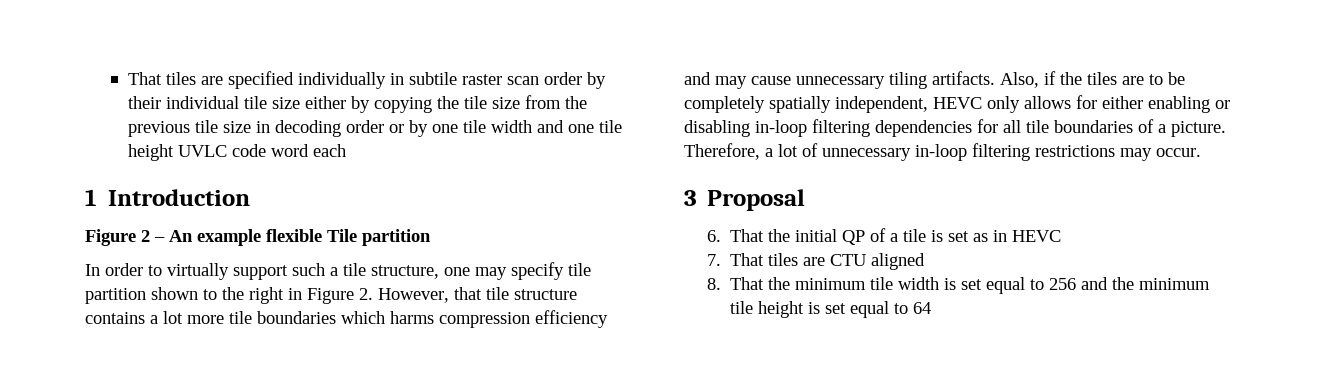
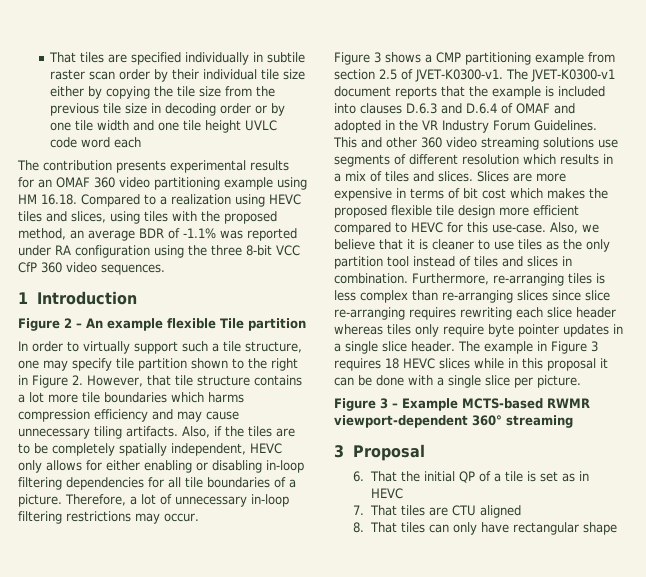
(347, 150) none -> [17,160,289,173] [18,177,307,190] [18,194,301,207] [18,211,277,224] [18,228,297,241] [18,245,300,258] [18,262,165,275] // The contribution presents experimental results for an OMAF 360 video partitioning example using HM 16.18. Compared to a realization using HEVC tiles and slices, using tiles with the proposed method, an average BDR of -1.1% was reported under RA configuration using the three 8-bit VCC CfP 360 video sequences.
(1201, 152) none -> [334,52,615,65] [334,69,615,82] [334,86,605,99] [334,103,575,114] [334,120,597,133] [333,137,618,150] [334,154,613,167] [334,171,566,182] [334,188,608,201] [334,205,579,218] [334,222,599,235] [334,239,610,252] [334,256,572,269] [334,273,605,286] [334,290,610,303] [334,307,616,320] [334,324,623,337] [334,341,598,354] [334,358,608,371] [334,375,581,388] [334,398,590,411] [334,415,573,428] // Figure 3 shows a CMP partitioning example from section 2.5 of JVET-K0300-v1. The JVET-K0300-v1 document reports that the example is included into clauses D.6.3 and D.6.4 of OMAF and adopted in the VR Industry Forum Guidelines. This and other 360 video streaming solutions use segments of different resolution which results in a mix of tiles and slices. Slices are more expensive in terms of bit cost which makes the proposed flexible tile design more efficient compared to HEVC for this use-case. Also, we believe that it is cleaner to use tiles as the only partition tool instead of tiles and slices in combination. Furthermore, re-arranging tiles is less complex than re-arranging slices since slice re-arranging requires rewriting each slice header whereas tiles only require byte pointer updates in a single slice header. The example in Figure 3 requires 18 HEVC slices while in this proposal it can be done with a single slice per picture. // Figure 3 – Example MCTS-based RWMR viewport-dependent 360° streaming
[768,277,1211,294] [730,301,932,318] the minimum tile width is set equal to 256 and the minimum tile height is set equal to 64 -> [401,522,618,535] tiles can only have rectangular shape

